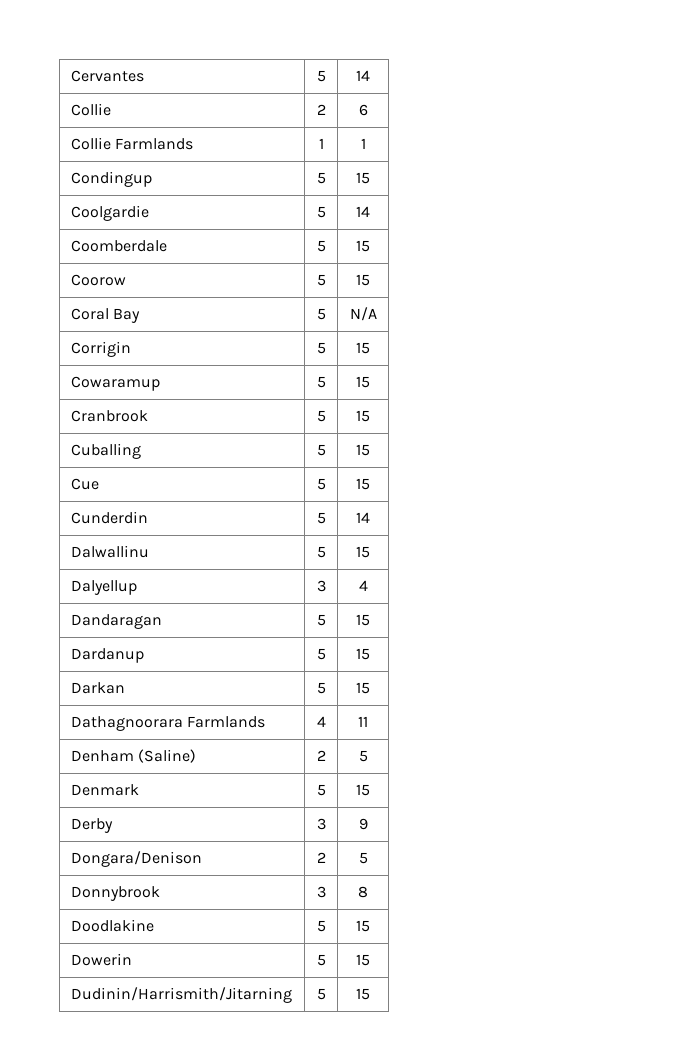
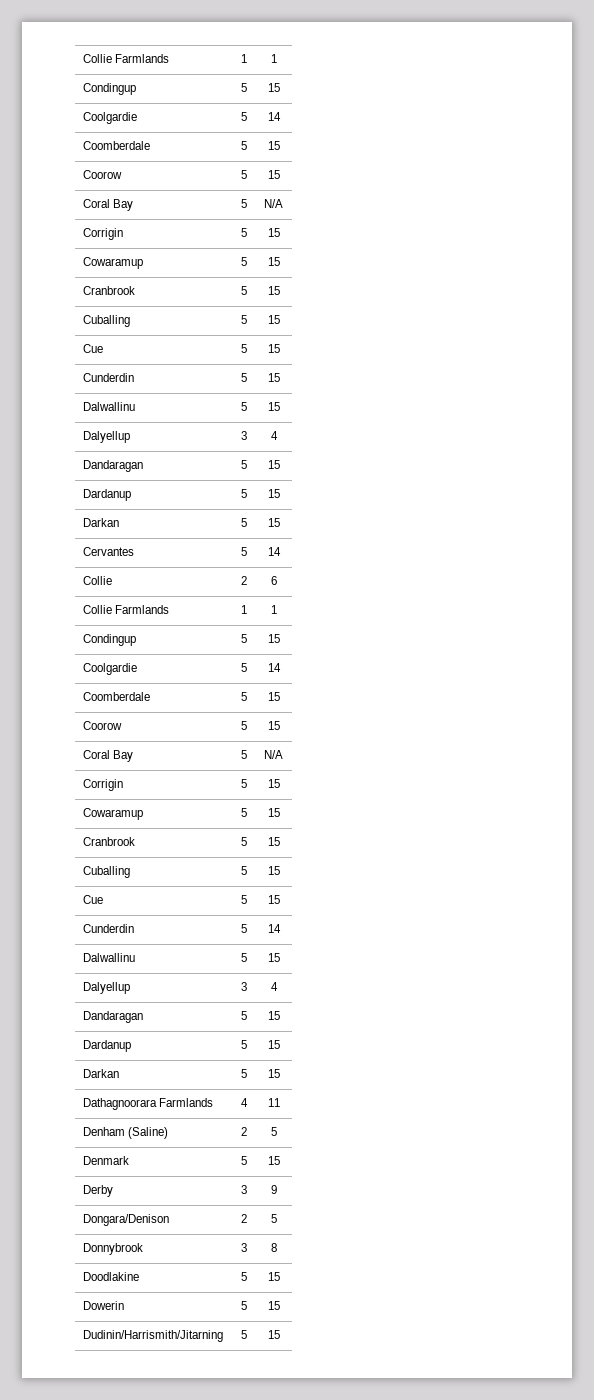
(70, 76) none -> [83,54,170,63] [241,54,247,63] [270,54,277,63] [83,83,137,95] [241,83,247,92] [267,83,280,92] [83,112,138,124] [241,112,247,121] [267,112,281,121] [83,141,151,150] [241,141,247,150] [267,141,280,150] [83,170,123,179] [241,170,247,179] [267,170,280,179] [83,199,134,211] [241,199,247,208] [264,199,283,208] [83,228,124,240] [241,228,247,237] [267,228,280,237] [83,257,144,269] [241,257,247,266] [267,257,280,266] [83,286,136,295] [241,286,247,295] [267,286,280,295] [83,315,131,327] [241,315,247,324] [267,315,280,324] [83,344,104,353] [241,344,247,353] [267,344,280,353] [83,373,135,382] [241,373,247,382] [267,373,280,382] [83,402,136,411] [241,402,247,411] [267,402,280,411] [83,431,131,443] [241,431,247,440] [270,431,278,440] [83,460,144,472] [241,460,247,469] [267,460,280,469] [83,489,132,501] [241,489,247,498] [267,489,280,498] [83,518,120,527] [241,518,247,527] [267,518,280,527] Collie Farmlands | 1 | 1 // Condingup | 5 | 15 // Coolgardie | 5 | 14 // Coomberdale | 5 | 15 // Coorow | 5 | 15 // Coral Bay | 5 | N/A // Corrigin | 5 | 15 // Cowaramup | 5 | 15 // Cranbrook | 5 | 15 // Cuballing | 5 | 15 // Cue | 5 | 15 // Cunderdin | 5 | 15 // Dalwallinu | 5 | 15 // Dalyellup | 3 | 4 // Dandaragan | 5 | 15 // Dardanup | 5 | 15 // Darkan | 5 | 15 //

